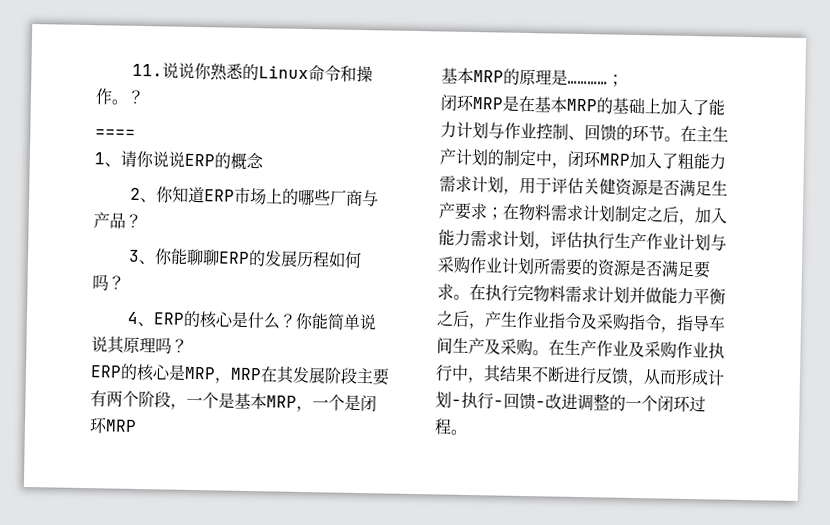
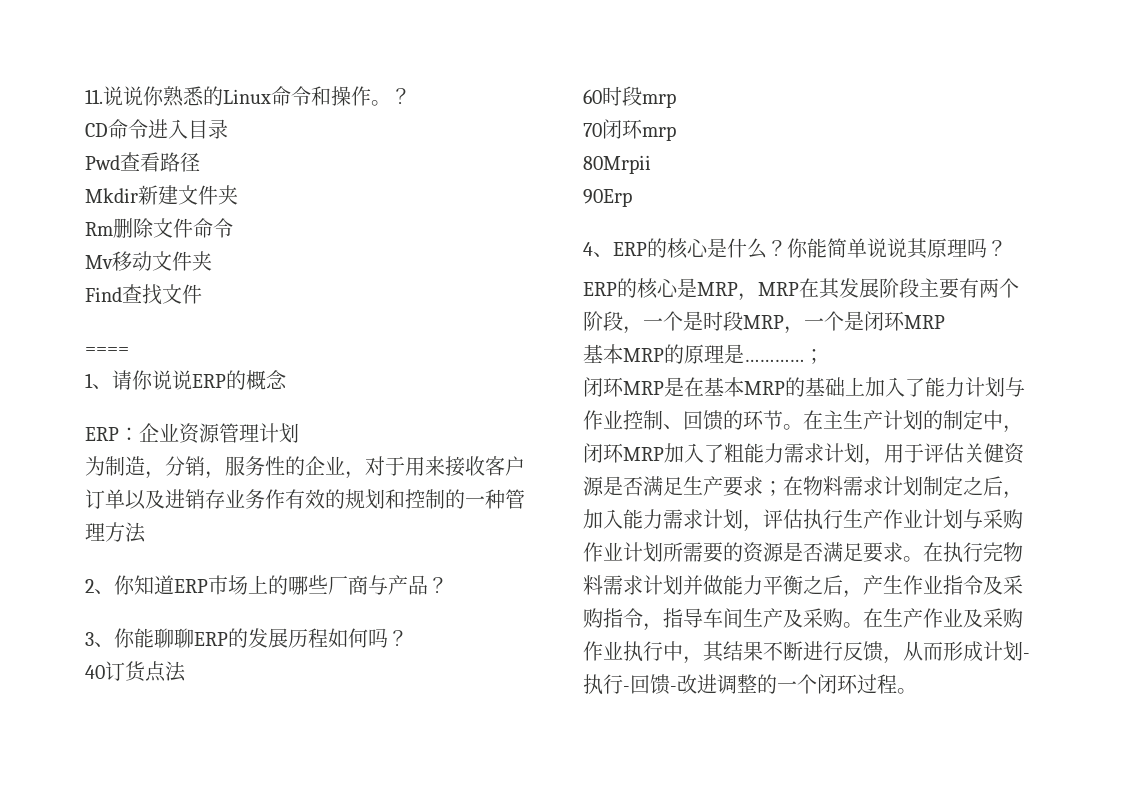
(145, 97) none -> [85,119,228,139] [85,152,200,172] [85,185,238,205] [85,218,233,238] [85,251,212,271] [85,284,202,305] // CD命令进入目录 // Pwd查看路径 // Mkdir新建文件夹 // Rm删除文件命令 // Mv移动文件夹 // Find查找文件
(264, 160) none -> [85,423,299,444] [85,456,525,479] [85,489,525,510] [85,522,146,543] // ERP：企业资源管理计划 // 为制造，分销，服务性的企业，对于用来接收客户订单以及进销存业务作有效的规划和控制的一种管理方法
(125, 282) none -> [85,661,186,682] [583,86,676,108] [583,119,676,141] [583,155,651,174] [583,189,632,207] // 40订货点法 // 60时段mrp // 70闭环mrp // 80Mrpii // 90Erp
[234,392,267,410] 基本 -> [703,311,743,331] 时段

